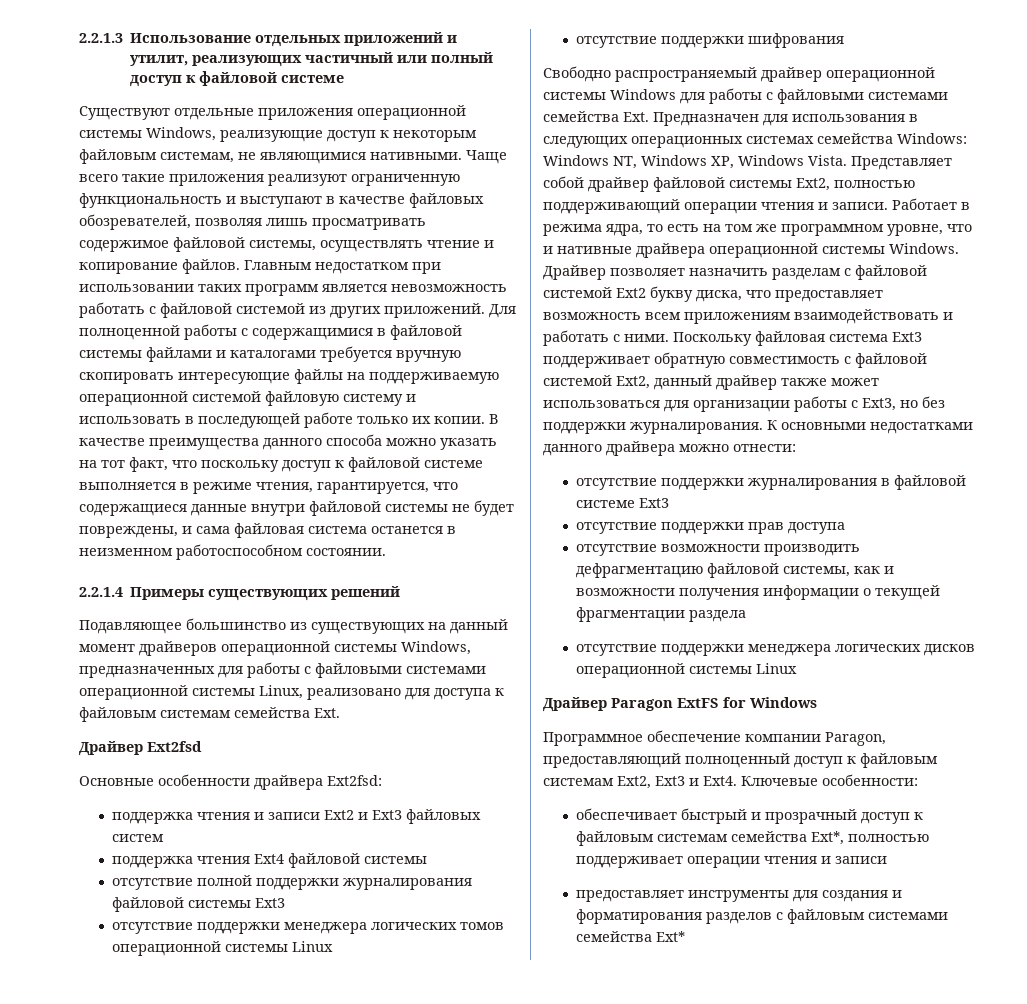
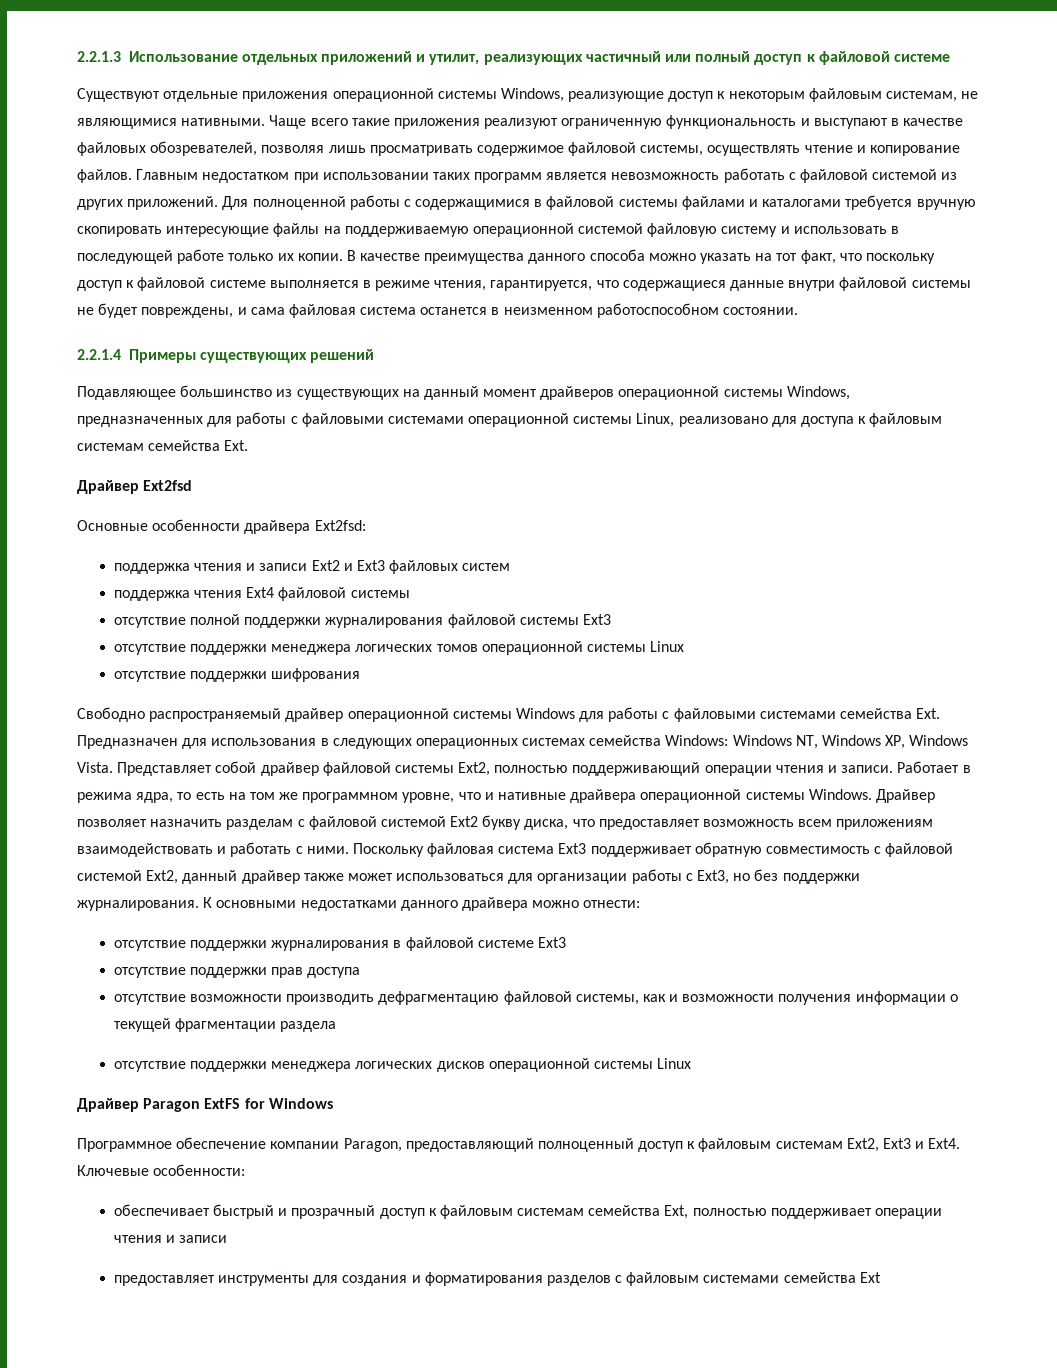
[811,831,845,845] Ext*, -> [664,1205,689,1219] Ext,
[656,931,686,942] Ext* -> [859,1272,881,1283] Ext

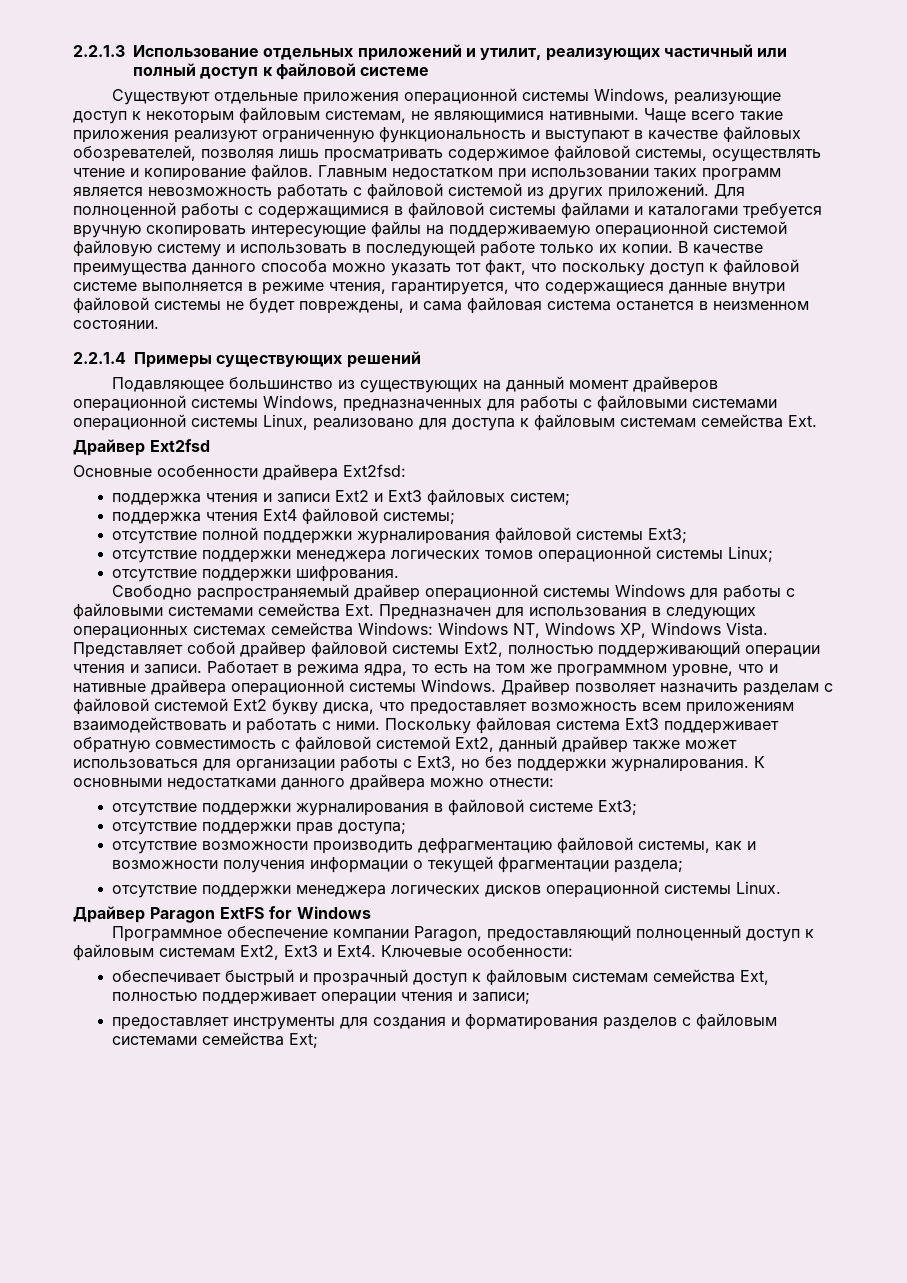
[755,253,773,261] на -> (451, 269) none
[596,303,719,318] работоспособном -> (809, 305) none
[462,563,511,571] систем -> [510,493,571,505] систем;
[350,590,410,598] системы -> [383,512,456,524] системы;
[582,614,611,625] Ext3 -> [648,528,688,543] Ext3;
[650,641,685,652] [113,668,361,682] Linux // отсутствие поддержки шифрования -> [728,546,774,562] [112,566,400,582] Linux; // отсутствие поддержки шифрования.
[537,937,566,948] Ext3 -> [598,800,638,815] Ext3;
[307,967,361,978] доступа -> [338,822,407,835] доступа;
[280,1021,337,1032] раздела -> [614,860,684,873] раздела;
[657,1058,692,1069] Linux -> [736,881,782,894] Linux.
[179,1235,228,1243] записи -> [472,992,531,1004] записи;
[859,1272,881,1283] Ext -> [289,1033,319,1048] Ext;

